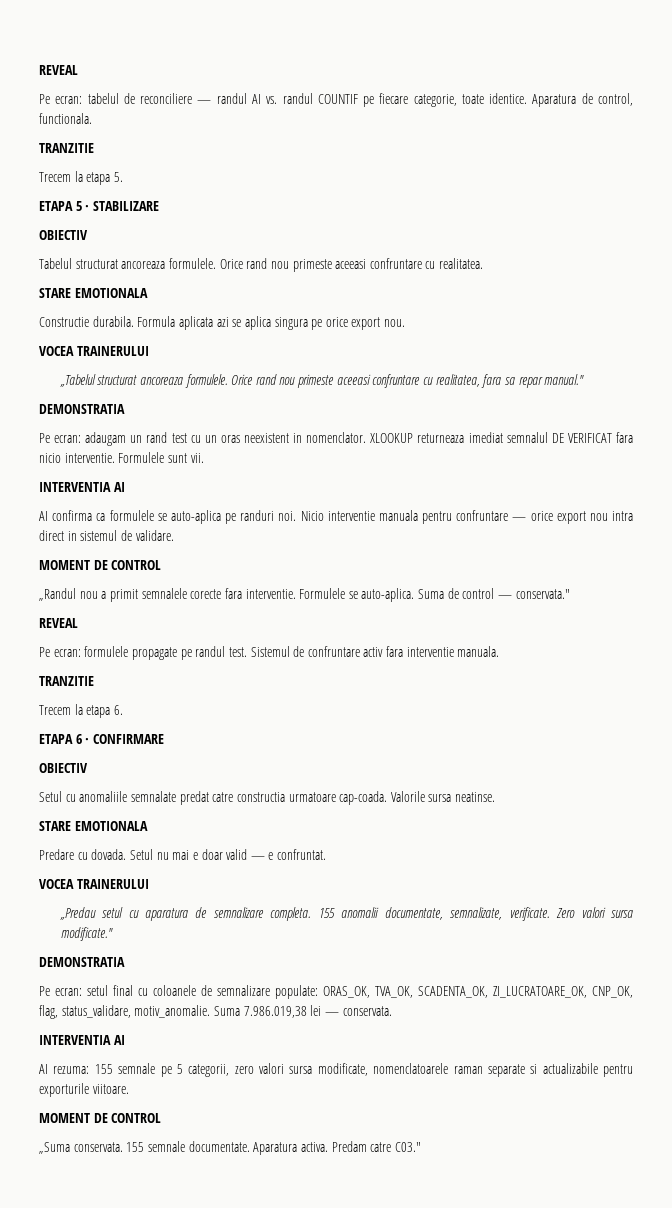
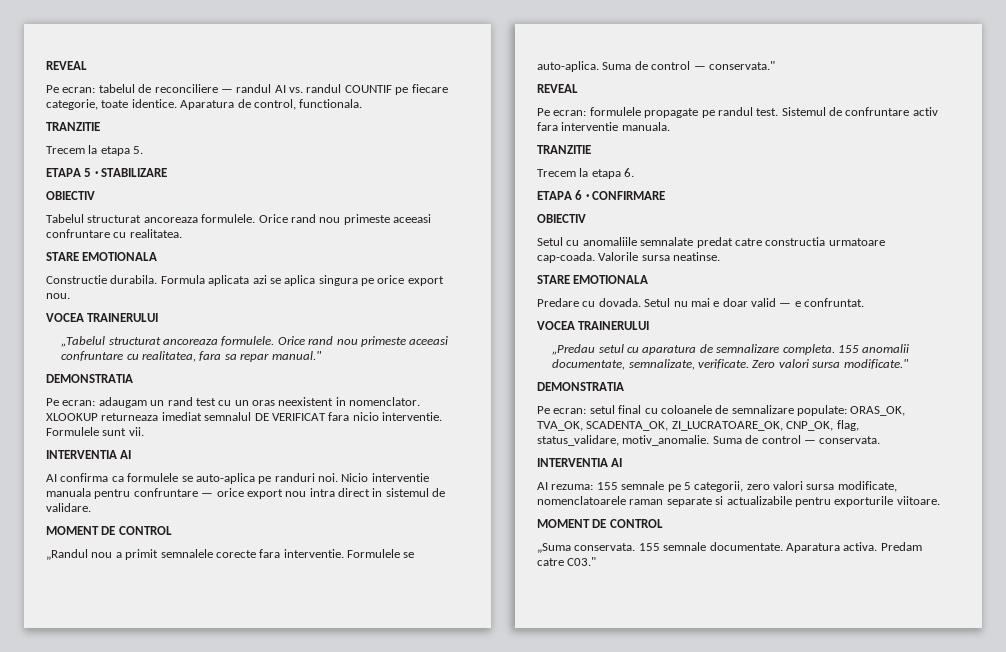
[243,1005,322,1018] 7.986.019,38 lei -> [745,435,801,444] de control

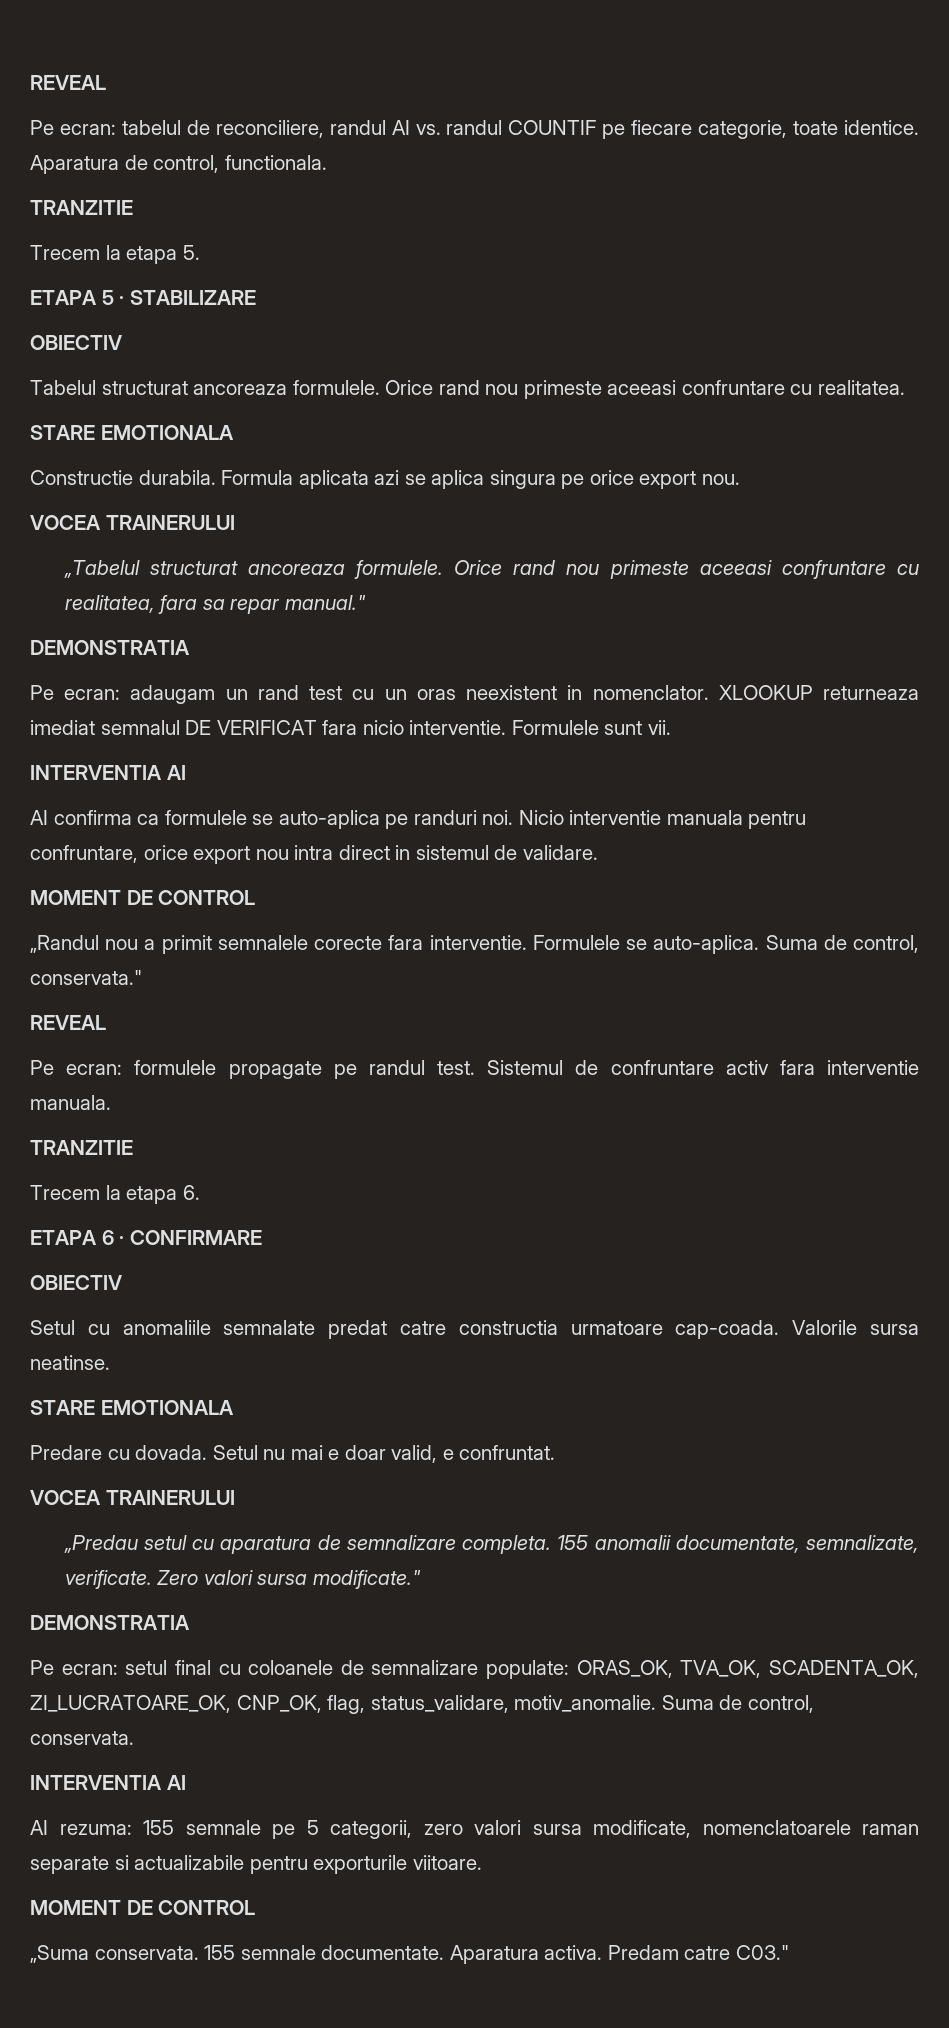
[154,84,233,93] reconciliere — -> [215,120,324,138] reconciliere,
[133,488,214,497] confruntare — -> [30,845,138,863] confruntare,
[651,61,706,70] control — -> [853,935,920,953] control,
[751,298,792,307] valid — -> [391,1445,438,1463] valid,
[761,435,816,444] control — -> [747,1695,814,1713] control,

